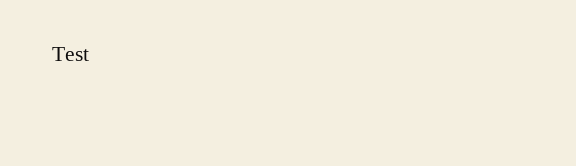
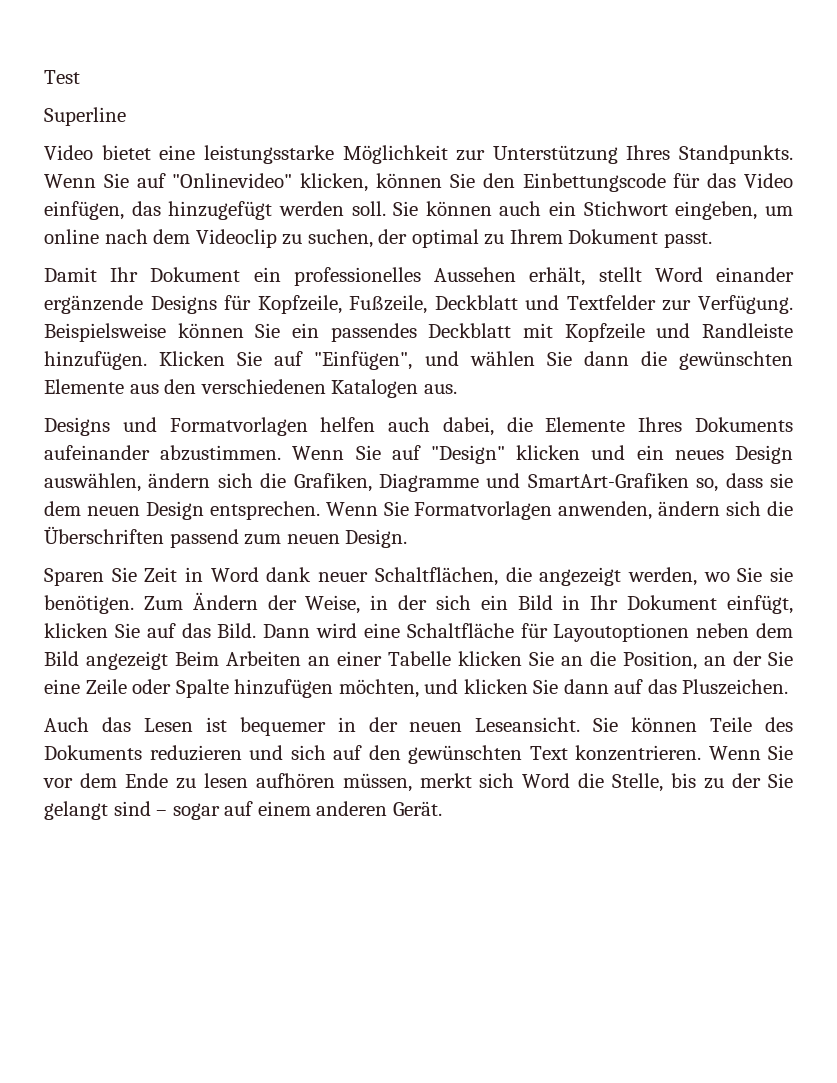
(89, 54) none -> [44,107,126,126] [44,145,793,164] [44,173,794,192] [44,201,793,220] [44,229,712,248] [44,267,794,286] [44,295,793,314] [44,323,793,342] [44,351,794,370] [44,379,457,398] [44,417,793,436] [44,445,794,464] [44,473,793,492] [44,501,793,520] [44,526,408,548] [44,567,794,586] [44,592,793,614] [44,623,793,642] [44,651,793,670] [44,679,789,698] [44,717,793,736] [44,745,793,764] [43,773,793,792] [44,801,442,820] // Superline // Video bietet eine leistungsstarke Möglichkeit zur Unterstützung Ihres Standpunkts. Wenn Sie auf "Onlinevideo" klicken, können Sie den Einbettungscode für das Video einfügen, das hinzugefügt werden soll. Sie können auch ein Stichwort eingeben, um online nach dem Videoclip zu suchen, der optimal zu Ihrem Dokument passt. // Damit Ihr Dokument ein professionelles Aussehen erhält, stellt Word einander ergänzende Designs für Kopfzeile, Fußzeile, Deckblatt und Textfelder zur Verfügung. Beispielsweise können Sie ein passendes Deckblatt mit Kopfzeile und Randleiste hinzufügen. Klicken Sie auf "Einfügen", und wählen Sie dann die gewünschten Elemente aus den verschiedenen Katalogen aus. // Designs und Formatvorlagen helfen auch dabei, die Elemente Ihres Dokuments aufeinander abzustimmen. Wenn Sie auf "Design" klicken und ein neues Design auswählen, ändern sich die Grafiken, Diagramme und SmartArt-Grafiken so, dass sie dem neuen Design entsprechen. Wenn Sie Formatvorlagen anwenden, ändern sich die Überschriften passend zum neuen Design. // Sparen Sie Zeit in Word dank neuer Schaltflächen, die angezeigt werden, wo Sie sie benötigen. Zum Ändern der Weise, in der sich ein Bild in Ihr Dokument einfügt, klicken Sie auf das Bild. Dann wird eine Schaltfläche für Layoutoptionen neben dem Bild angezeigt Beim Arbeiten an einer Tabelle klicken Sie an die Position, an der Sie eine Zeile oder Spalte hinzufügen möchten, und klicken Sie dann auf das Pluszeichen. // Auch das Lesen ist bequemer in der neuen Leseansicht. Sie können Teile des Dokuments reduzieren und sich auf den gewünschten Text konzentrieren. Wenn Sie vor dem Ende zu lesen aufhören müssen, merkt sich Word die Stelle, bis zu der Sie gelangt sind – sogar auf einem anderen Gerät.

